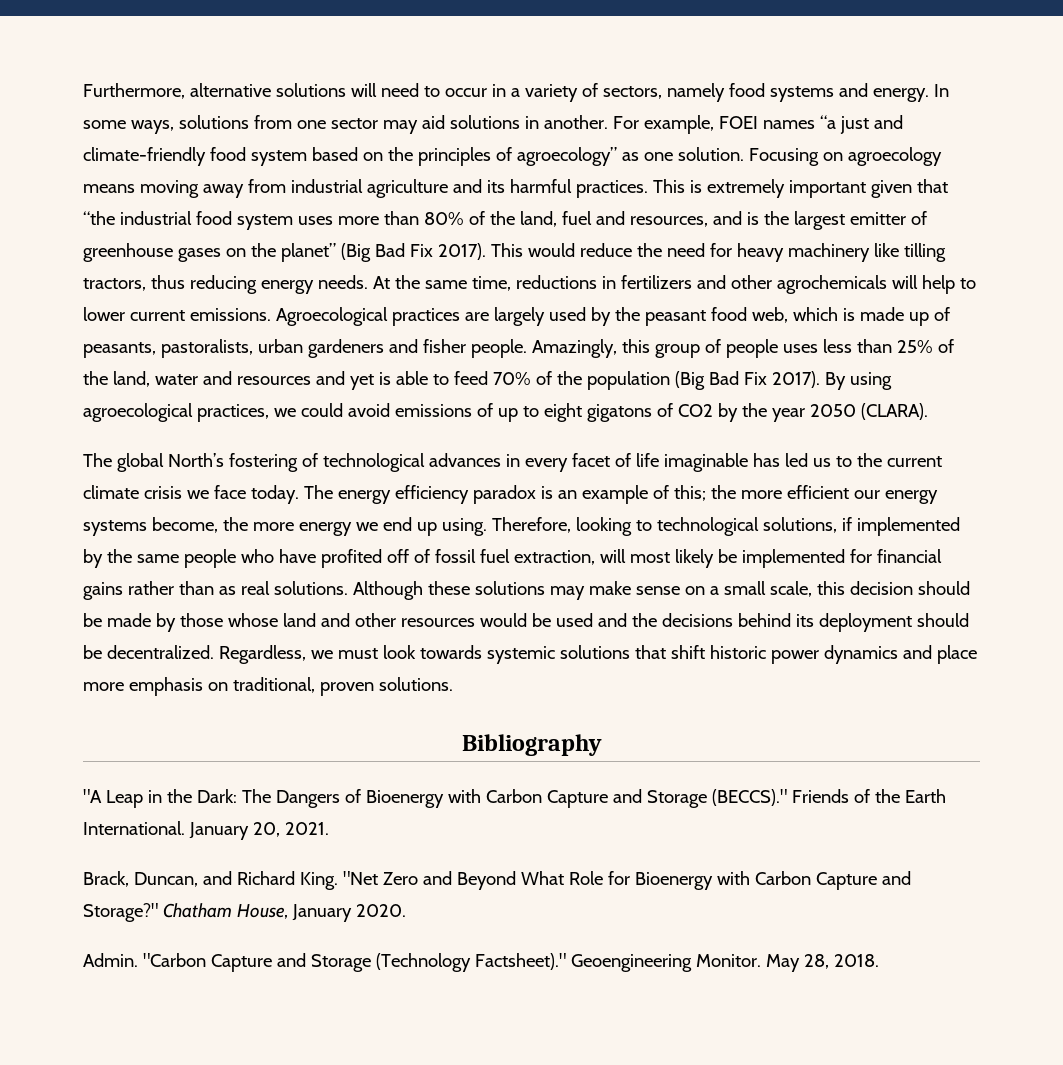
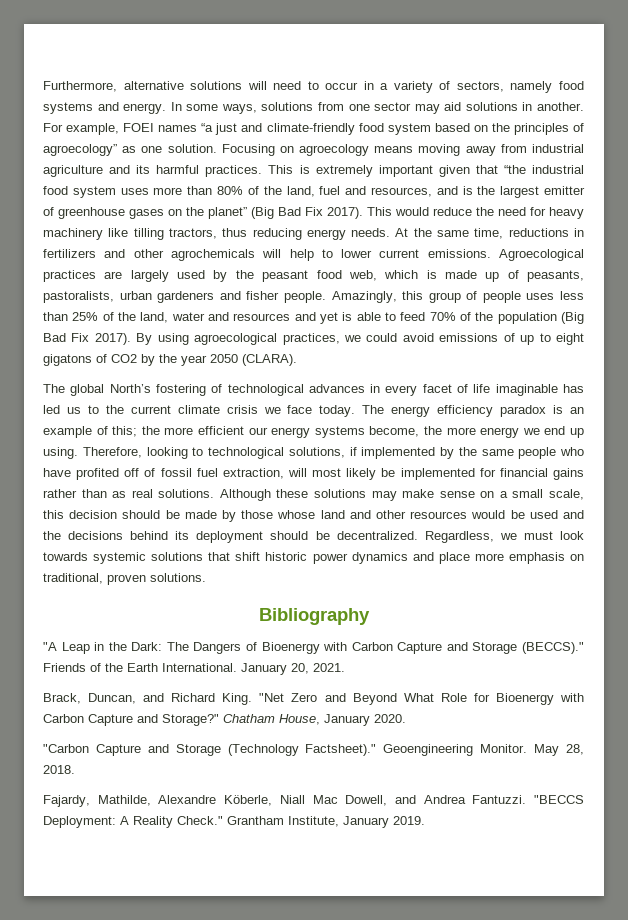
[83,953,138,967] Admin. -> (406, 718) none
(879, 960) none -> [43,795,584,807] [43,816,425,828] // Fajardy, Mathilde, Alexandre Köberle, Niall Mac Dowell, and Andrea Fantuzzi. "BECCS Deployment: A Reality Check." Grantham Institute, January 2019.

